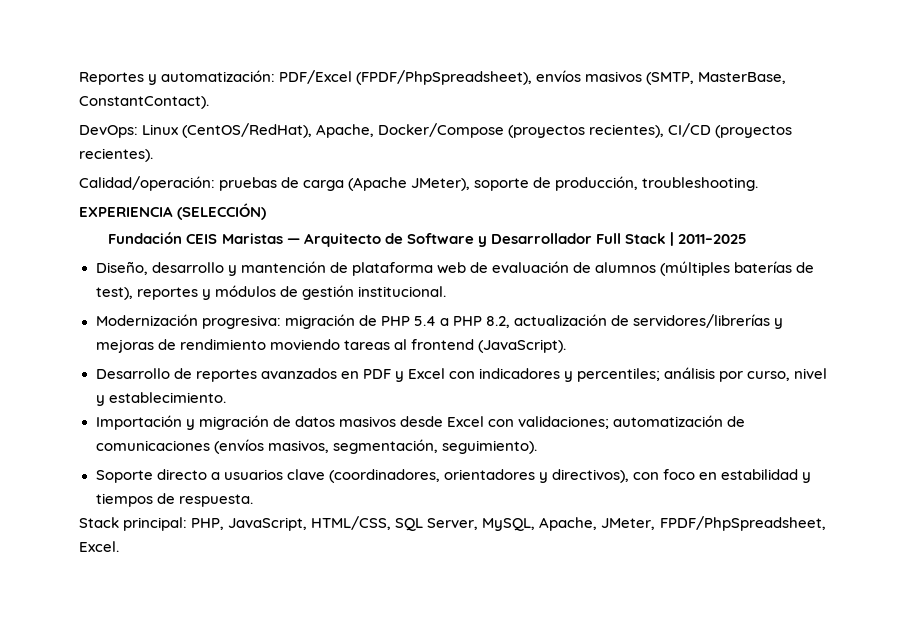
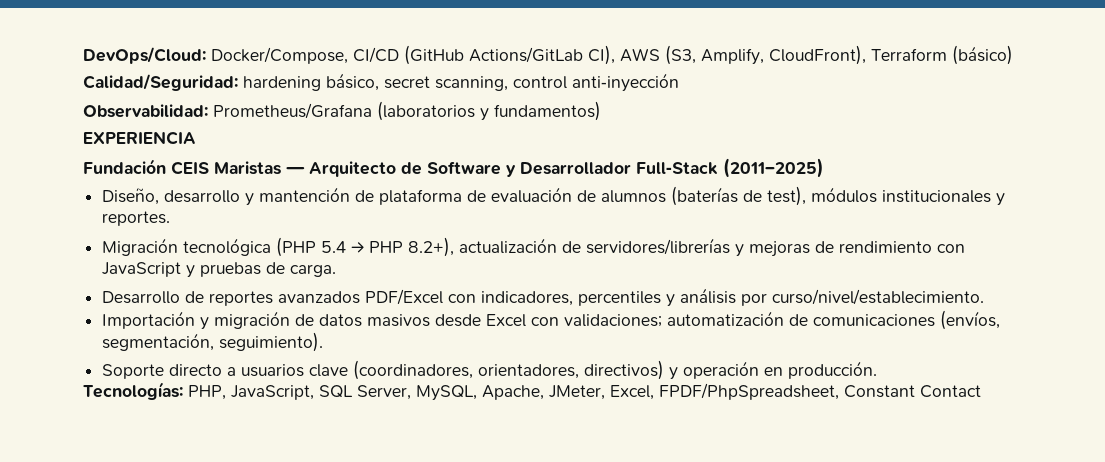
[79,70,787,85] [79,96,209,109] [79,123,793,138] [79,148,153,162] [79,176,759,191] Reportes y automatización: PDF/Excel (FPDF/PhpSpreadsheet), envíos masivos (SMTP, MasterBase, ConstantContact). // DevOps: Linux (CentOS/RedHat), Apache, Docker/Compose (proyectos recientes), CI/CD (proyectos recientes). // Calidad/operación: pruebas de carga (Apache JMeter), soporte de producción, troubleshooting. -> [83,45,1013,65] [83,73,679,92] [83,101,601,121] DevOps/Cloud: Docker/Compose, CI/CD (GitHub Actions/GitLab CI), AWS (S3, Amplify, CloudFront), Terraform (básico) // Calidad/Seguridad: hardening básico, secret scanning, control anti‑inyección // Observabilidad: Prometheus/Grafana (laboratorios y fundamentos)
[177,203,267,220] (SELECCIÓN) -> (196, 138) none
[595,232,748,246] Full Stack | 2011–2025 -> [636,158,824,178] Full‑Stack (2011–2025)
[436,262,466,274] web -> (463, 197) none
[660,261,815,276] [95,285,446,300] [95,314,510,329] (múltiples baterías de test), reportes y módulos de gestión institucional. // Modernización progresiva: migración de PHP 5.4 a PHP 8.2, -> [671,186,1006,206] [102,211,171,226] [102,237,455,257] (baterías de test), módulos institucionales y reportes. // Migración tecnológica (PHP 5.4 → PHP 8.2+),
[269,339,566,353] [95,367,828,382] [95,392,226,406] moviendo tareas al frontend (JavaScript). // Desarrollo de reportes avanzados en PDF y Excel con indicadores y percentiles; análisis por curso, nivel y establecimiento. -> [937,244,966,253] [102,262,337,278] [102,288,985,307] con JavaScript y pruebas de carga. // Desarrollo de reportes avanzados PDF/Excel con indicadores, percentiles y análisis por curso/nivel/establecimiento.
[213,439,329,454] (envíos masivos, -> [940,310,1001,330] (envíos,
[443,469,812,483] [95,493,253,507] [79,517,188,531] orientadores y directivos), con foco en estabilidad y tiempos de respuesta. // Stack principal: -> [478,360,878,380] [83,382,183,400] orientadores, directivos) y operación en producción. // Tecnologías:
[311,516,392,530] HTML/CSS, -> (314, 392) none
[659,516,826,531] [79,541,119,552] FPDF/PhpSpreadsheet, Excel. -> [610,383,981,400] Excel, FPDF/PhpSpreadsheet, Constant Contact

